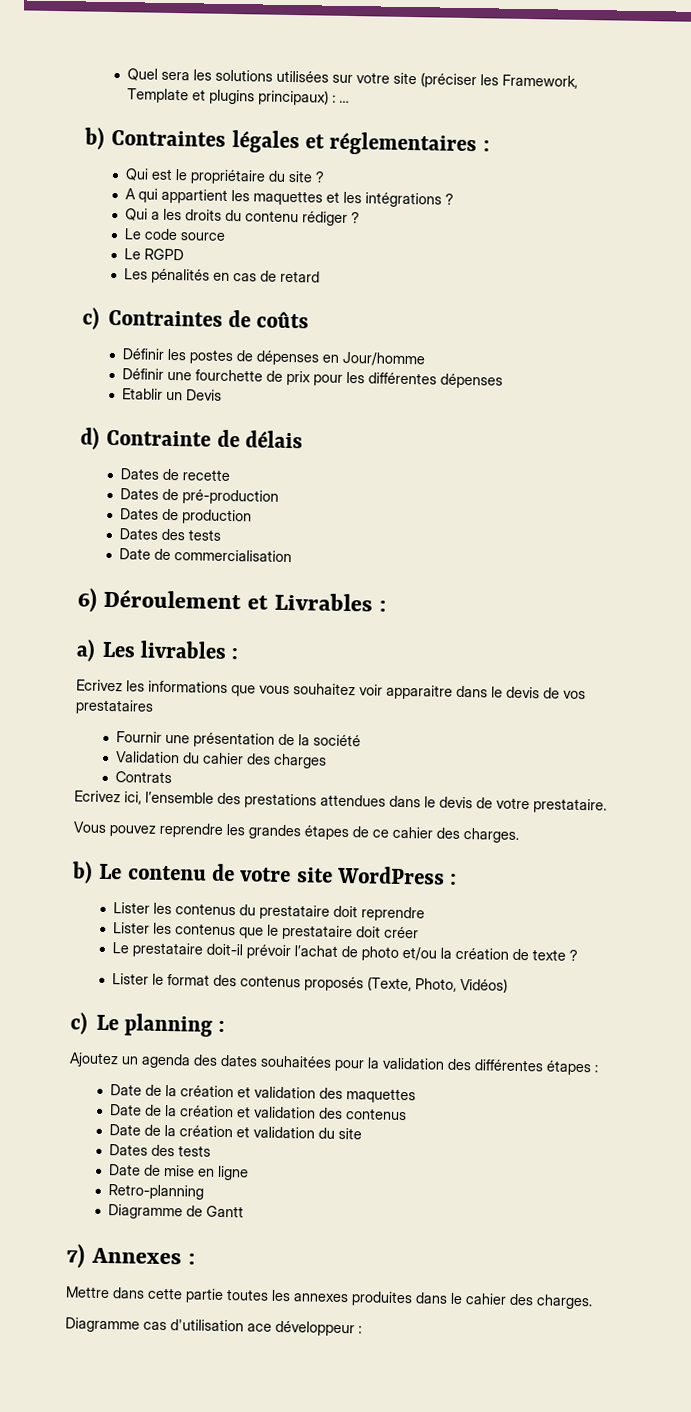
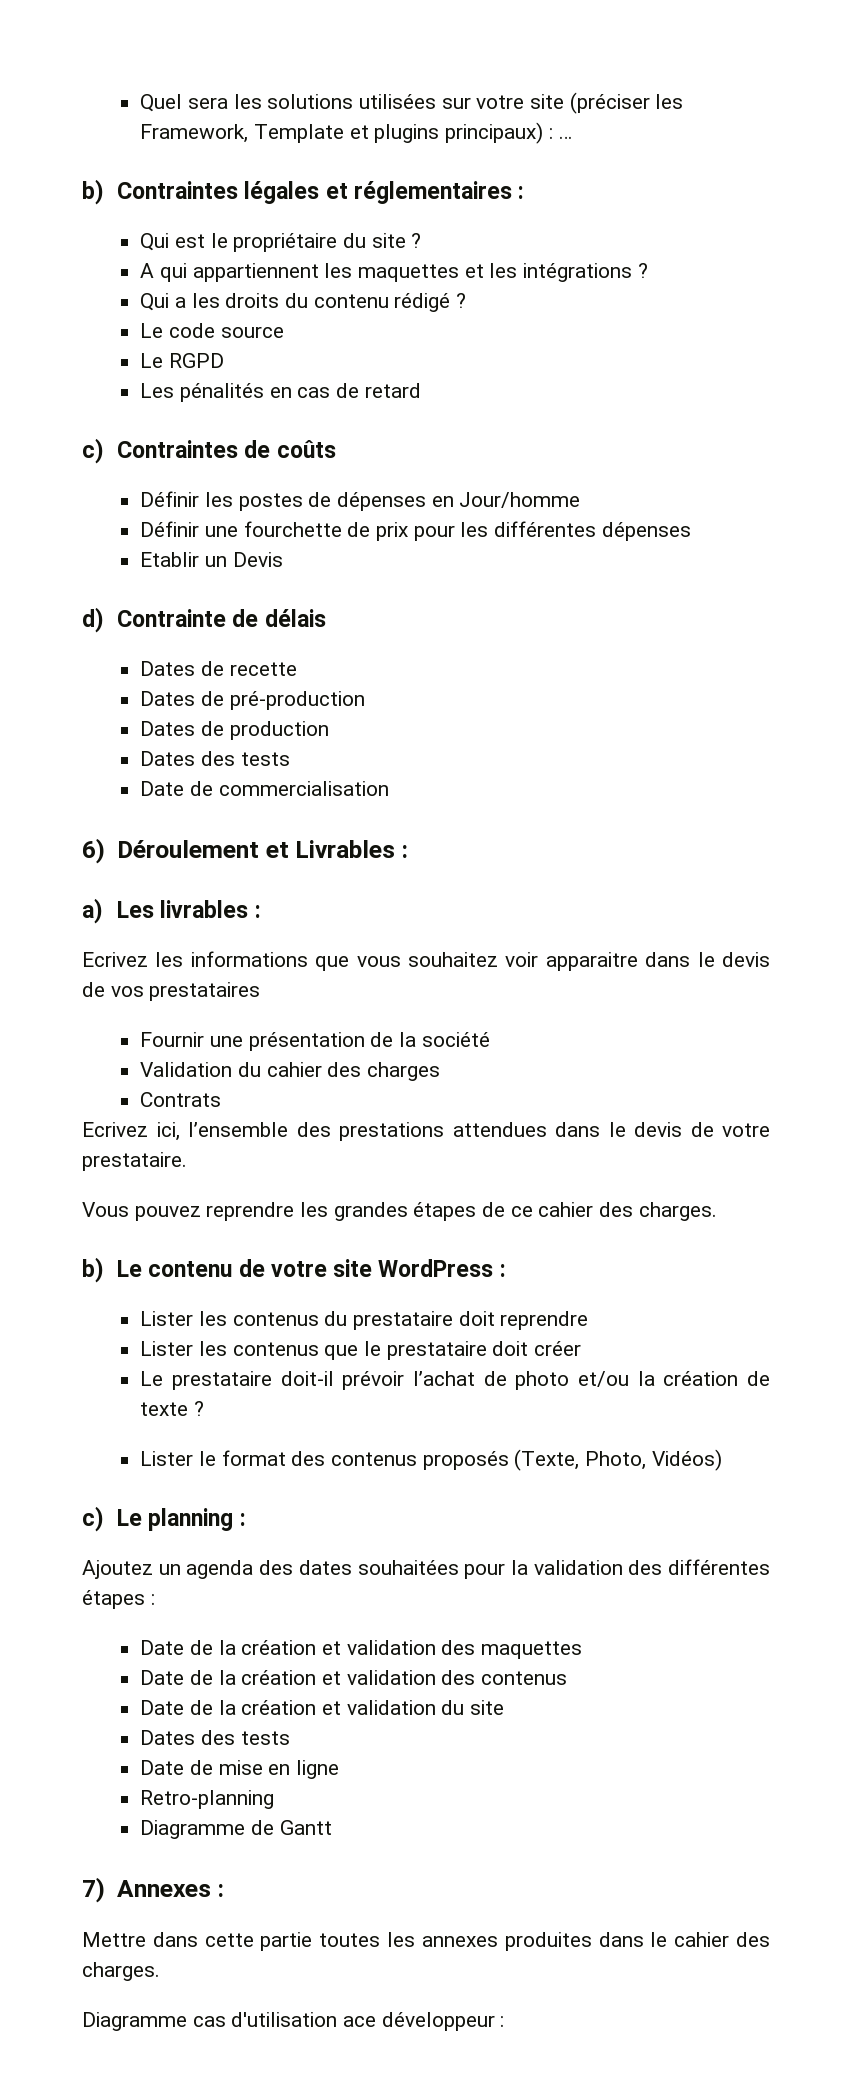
[161,188,229,204] appartient -> [192,263,319,282] appartiennent
[302,211,349,226] rédiger -> [394,293,451,312] rédigé

